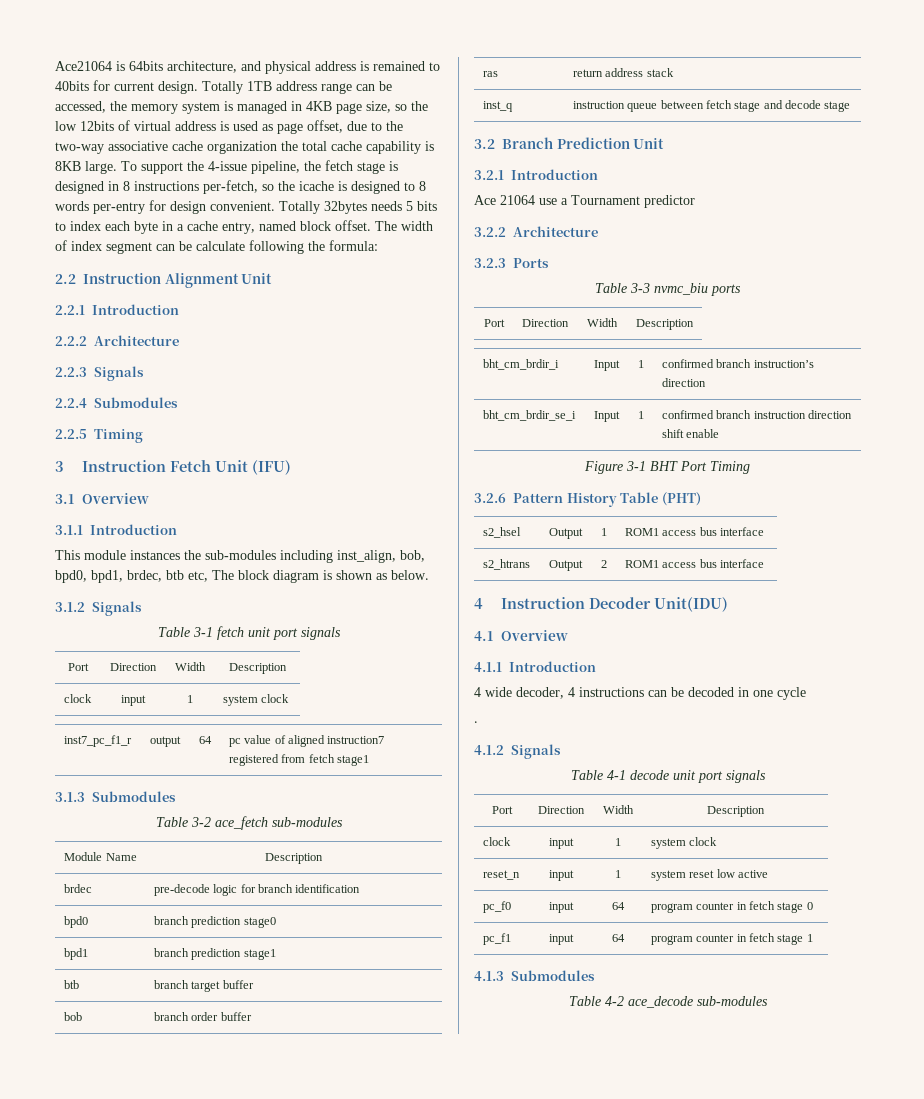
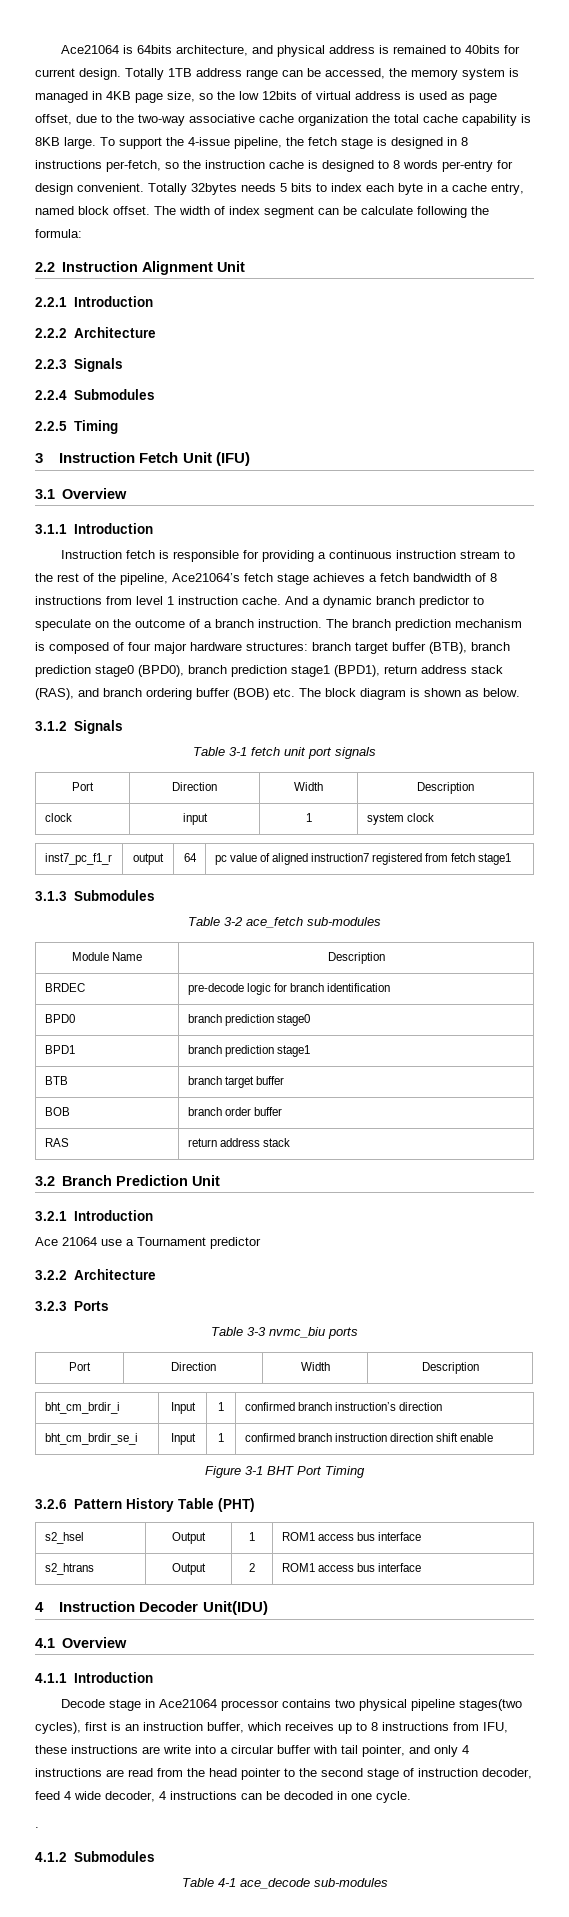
[299,181,334,191] icache -> [205,160,304,169] instruction cache
[55,550,425,563] [55,570,208,583] This module instances the sub-modules including inst_align, bob, bpd0, bpd1, brdec, btb etc, -> [60,550,515,562] [35,573,497,585] [35,596,484,608] [35,619,522,631] [35,642,510,654] [35,665,503,677] [35,688,295,700] Instruction fetch is responsible for providing a continuous instruction stream to the rest of the pipeline, Ace21064’s fetch stage achieves a fetch bandwidth of 8 instructions from level 1 instruction cache. And a dynamic branch predictor to speculate on the outcome of a branch instruction. The branch prediction mechanism is composed of four major hardware structures: branch target buffer (BTB), branch prediction stage0 (BPD0), branch prediction stage1 (BPD1), return address stack (RAS), and branch ordering buffer (BOB) etc.
[63,884,92,893] brdec -> [44,983,85,992] BRDEC
[63,916,88,928] bpd0 -> [44,1014,75,1023] BPD0
[63,948,88,960] bpd1 -> [44,1045,75,1054] BPD1
[63,980,79,989] btb -> [44,1076,68,1085] BTB
[63,1012,82,1021] bob -> [44,1107,70,1116] BOB
[482,71,498,77] [572,68,674,77] [482,101,513,112] [572,100,851,112] ras | return address stack // inst_q | instruction queue between fetch stage and decode stage -> [44,1138,69,1147] [187,1138,290,1147] RAS | return address stack
(596, 666) none -> [60,1699,522,1711] [35,1722,508,1734] [35,1745,469,1757] [35,1768,532,1780] [35,1791,60,1800] Decode stage in Ace21064 processor contains two physical pipeline stages(two cycles), first is an instruction buffer, which receives up to 8 instructions from IFU, these instructions are write into a circular buffer with tail pointer, and only 4 instructions are read from the head pointer to the second stage of instruction decoder, feed
[777,687,806,700] cycle -> [376,1791,411,1803] cycle.
[511,744,561,759] [570,770,766,783] [491,806,513,814] [538,806,585,814] [603,805,634,814] [706,806,765,817] [482,837,511,846] [549,838,574,849] [615,838,621,846] [650,837,718,849] [482,870,520,880] [549,870,574,881] [615,870,621,878] [650,869,768,881] [482,901,511,913] [549,902,574,913] [612,902,625,910] [650,901,813,913] [482,933,511,945] [549,934,574,945] [612,934,625,942] [650,933,813,945] [474,970,595,981] [568,996,624,1006] Signals // Table 4-1 decode unit port signals // Port | Direction | Width | Description // clock | input | 1 | system clock // reset_n | input | 1 | system reset low active // pc_f0 | input | 64 | program counter in fetch stage 0 // pc_f1 | input | 64 | program counter in fetch stage 1 // 4.1.3 Submodules // Table 4-2 -> [73,1851,155,1862] [181,1878,236,1887] Submodules // Table 4-1

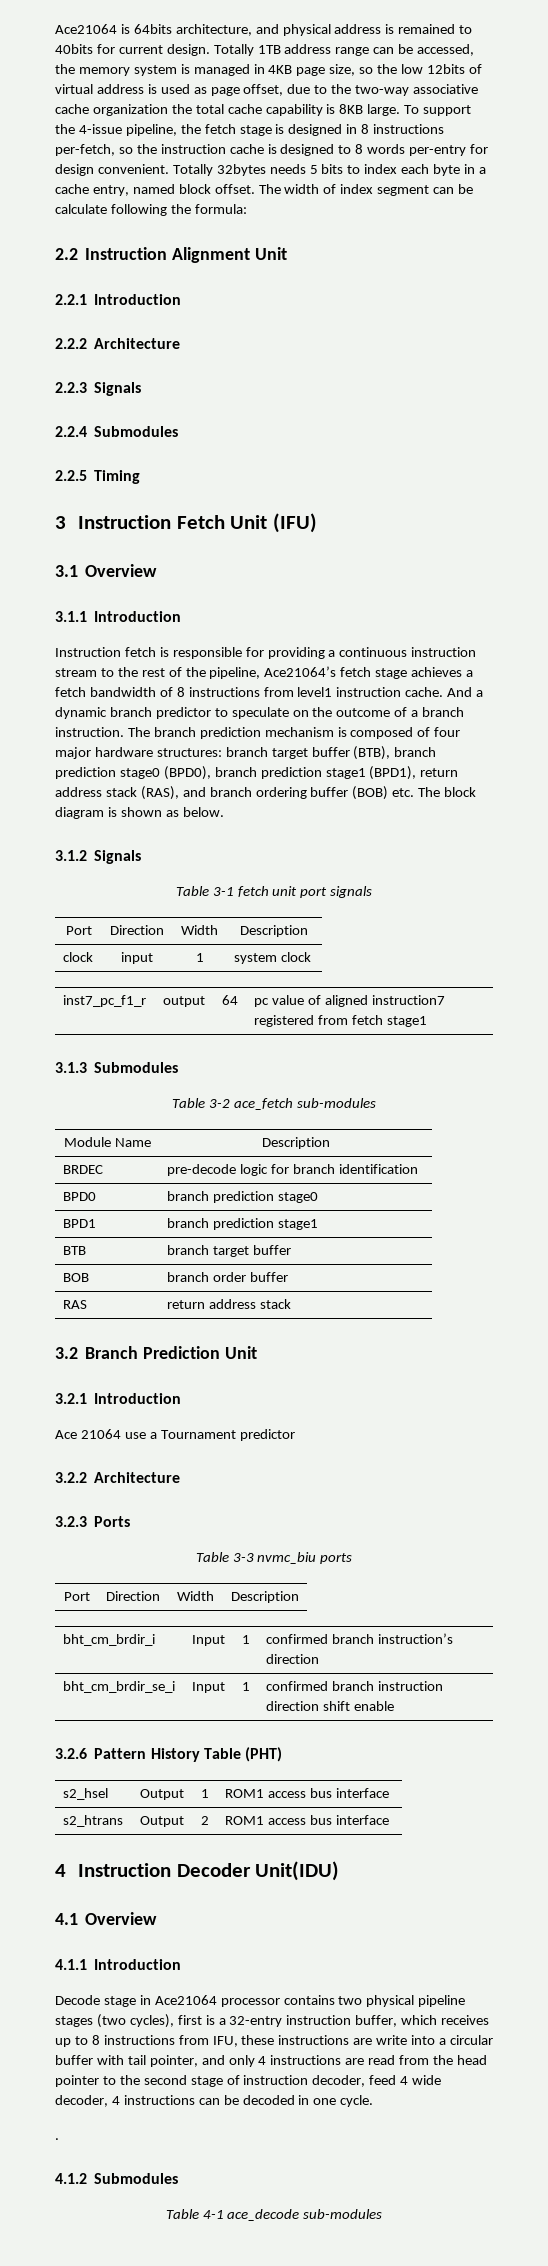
[136,596,174,605] level 1 -> [297,687,333,697] level1
[205,1466,365,1478] // Figure 3-1 BHT Port Timing -> (394, 1706) none
[458,1699,522,1711] stages(two -> [55,2014,126,2028] stages (two
[125,1724,139,1731] an -> [218,2016,283,2027] a 32-entry

